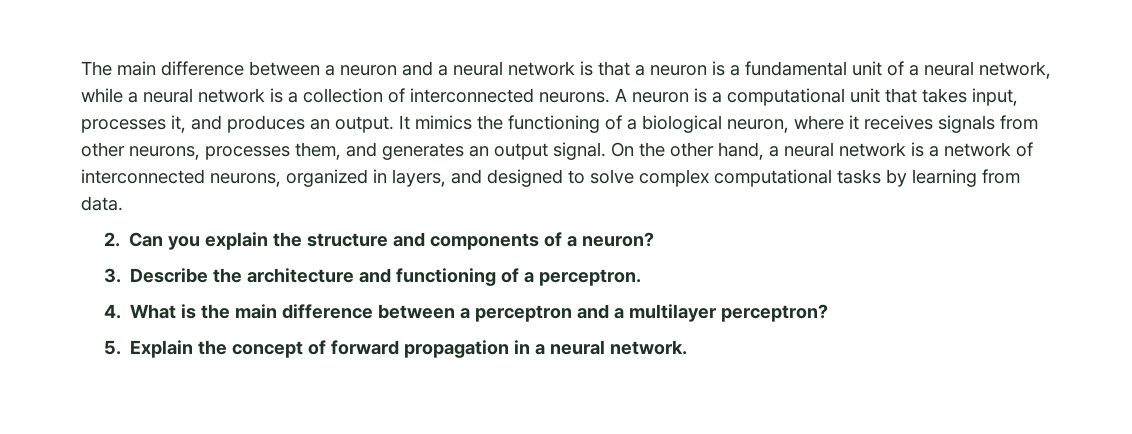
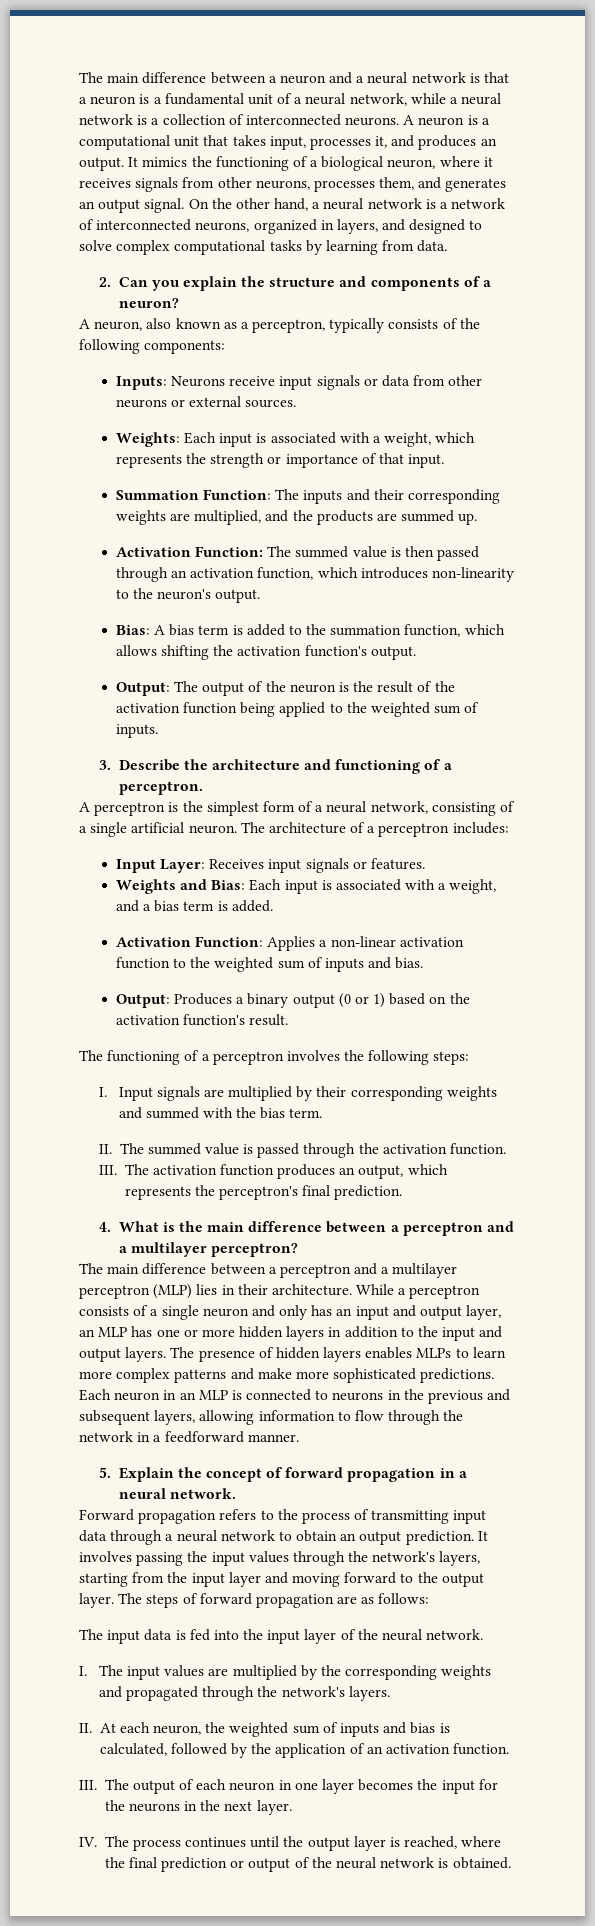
(655, 239) none -> [79,318,480,333] [79,339,226,354] [115,375,483,390] [115,396,297,408] [115,432,476,447] [115,453,445,468] [115,489,500,504] [115,510,478,525] [115,546,480,561] [115,567,514,582] [115,588,261,603] [115,624,505,637] [115,645,416,660] [115,681,455,696] [115,702,480,717] [115,724,158,738] // A neuron, also known as a perceptron, typically consists of the following components: // Inputs: Neurons receive input signals or data from other neurons or external sources. // Weights: Each input is associated with a weight, which represents the strength or importance of that input. // Summation Function: The inputs and their corresponding weights are multiplied, and the products are summed up. // Activation Function: The summed value is then passed through an activation function, which introduces non-linearity to the neuron's output. // Bias: A bias term is added to the summation function, which allows shifting the activation function's output. // Output: The output of the neuron is the result of the activation function being applied to the weighted sum of inputs.
(642, 277) none -> [79,801,516,816] [79,822,509,837] [115,858,425,873] [115,879,497,894] [115,900,273,912] [115,936,464,951] [115,957,424,972] [115,993,470,1008] [115,1014,289,1026] [79,1050,470,1065] [98,1086,497,1101] [118,1107,323,1119] [98,1143,506,1158] [98,1164,448,1179] [124,1185,403,1200] // A perceptron is the simplest form of a neural network, consisting of a single artificial neuron. The architecture of a perceptron includes: // Input Layer: Receives input signals or features. // Weights and Bias: Each input is associated with a weight, and a bias term is added. // Activation Function: Applies a non-linear activation function to the weighted sum of inputs and bias. // Output: Produces a binary output (0 or 1) based on the activation function's result. // The functioning of a perceptron involves the following steps: // I. Input signals are multiplied by their corresponding weights and summed with the bias term. // II. The summed value is passed through the activation function. // III. The activation function produces an output, which represents the perceptron's final prediction.
(829, 313) none -> [79,1263,458,1278] [79,1284,481,1299] [79,1305,502,1320] [79,1326,503,1341] [79,1347,506,1362] [79,1368,495,1383] [79,1389,511,1404] [79,1410,464,1425] [79,1431,299,1443] // The main difference between a perceptron and a multilayer perceptron (MLP) lies in their architecture. While a perceptron consists of a single neuron and only has an input and output layer, an MLP has one or more hidden layers in addition to the input and output layers. The presence of hidden layers enables MLPs to learn more complex patterns and make more sophisticated predictions. Each neuron in an MLP is connected to neurons in the previous and subsequent layers, allowing information to flow through the network in a feedforward manner.
(688, 347) none -> [79,1509,487,1524] [79,1530,488,1545] [79,1551,481,1566] [79,1572,484,1587] [79,1593,430,1608] [79,1629,484,1644] [79,1665,492,1680] [98,1686,390,1701] [79,1722,450,1737] [99,1743,510,1758] [79,1779,498,1794] [104,1800,292,1815] [79,1836,502,1851] [104,1857,511,1872] // Forward propagation refers to the process of transmitting input data through a neural network to obtain an output prediction. It involves passing the input values through the network's layers, starting from the input layer and moving forward to the output layer. The steps of forward propagation are as follows: // The input data is fed into the input layer of the neural network. // I. The input values are multiplied by the corresponding weights and propagated through the network's layers. // II. At each neuron, the weighted sum of inputs and bias is calculated, followed by the application of an activation function. // III. The output of each neuron in one layer becomes the input for the neurons in the next layer. // IV. The process continues until the output layer is reached, where the final prediction or output of the neural network is obtained.

